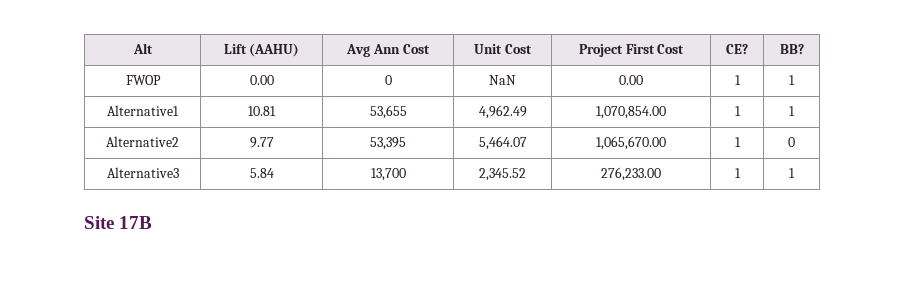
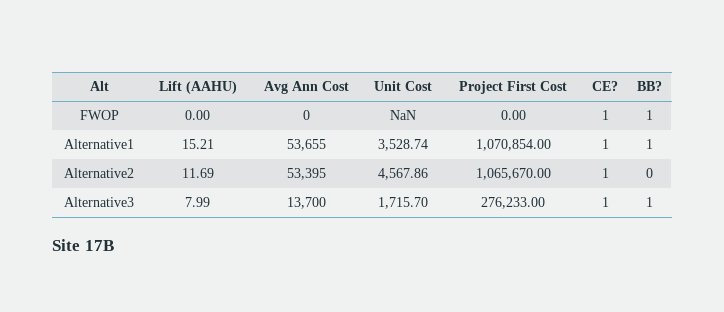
[248,106,276,116] 10.81 -> [181,139,214,149] 15.21
[478,105,527,119] 4,962.49 -> [378,139,428,151] 3,528.74
[249,137,274,148] 9.77 -> [181,168,214,178] 11.69
[478,136,527,150] 5,464.07 -> [378,168,428,180] 4,567.86
[249,168,274,178] 5.84 -> [185,197,210,207] 7.99
[479,168,526,181] 2,345.52 -> [378,197,428,209] 1,715.70

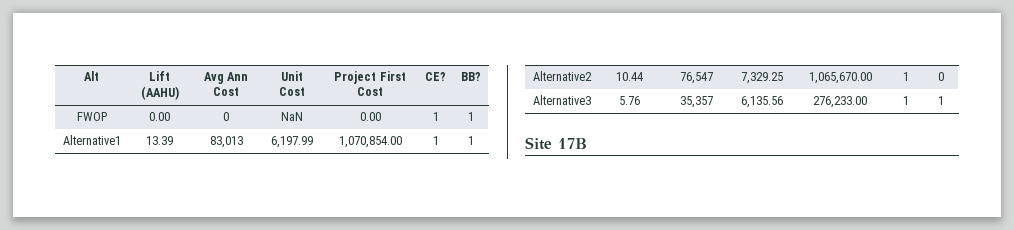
[181,139,214,149] [286,139,326,151] [378,139,428,151] 15.21 | 53,655 | 3,528.74 -> [146,136,173,145] [209,136,243,148] [270,136,313,148] 13.39 | 83,013 | 6,197.99
[181,168,214,178] [286,168,326,180] [378,168,428,180] 11.69 | 53,395 | 4,567.86 -> [616,72,643,81] [679,72,713,84] [740,72,783,84] 10.44 | 76,547 | 7,329.25
[185,197,210,207] [286,197,326,209] [378,197,428,209] 7.99 | 13,700 | 1,715.70 -> [619,96,640,105] [679,96,713,108] [740,96,783,108] 5.76 | 35,357 | 6,135.56

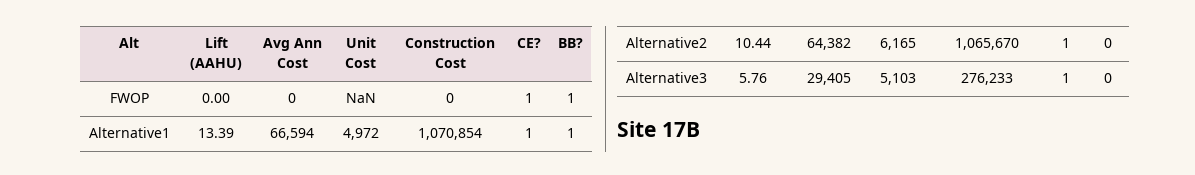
[334,71,406,84] Project First -> [405,37,495,48] Construction
[359,112,381,121] 0.00 -> [446,93,454,103] 0
[209,136,243,148] [270,136,313,148] [338,136,402,148] 83,013 | 6,197.99 | 1,070,854.00 -> [270,128,314,140] [342,128,379,140] [418,128,482,140] 66,594 | 4,972 | 1,070,854
[679,72,713,84] [740,72,783,84] [808,72,872,84] 76,547 | 7,329.25 | 1,065,670.00 -> [807,38,851,50] [879,38,916,50] [955,38,1019,50] 64,382 | 6,165 | 1,065,670
[679,96,713,108] [740,96,783,108] [813,96,867,108] [902,96,909,105] [938,96,944,105] 35,357 | 6,135.56 | 276,233.00 | 1 | 1 -> [807,73,851,85] [879,73,916,85] [961,73,1013,85] [1062,73,1070,83] [1103,73,1112,83] 29,405 | 5,103 | 276,233 | 1 | 0

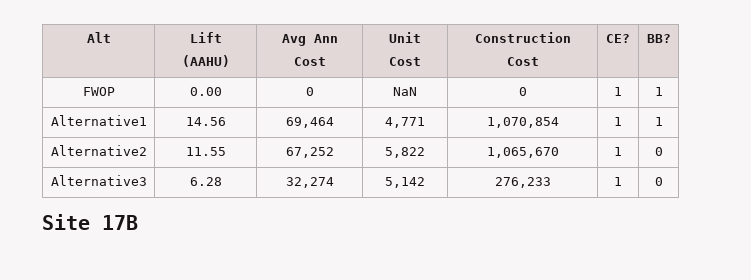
[198,128,234,138] [270,128,314,140] [342,128,379,140] 13.39 | 66,594 | 4,972 -> [185,117,226,126] [285,117,334,128] [385,117,426,128] 14.56 | 69,464 | 4,771
[735,38,771,48] [807,38,851,50] [879,38,916,50] 10.44 | 64,382 | 6,165 -> [185,147,226,156] [285,147,334,158] [385,147,426,158] 11.55 | 67,252 | 5,822
[739,73,767,83] [807,73,851,85] [879,73,916,85] 5.76 | 29,405 | 5,103 -> [189,177,222,186] [285,177,334,188] [385,177,426,188] 6.28 | 32,274 | 5,142

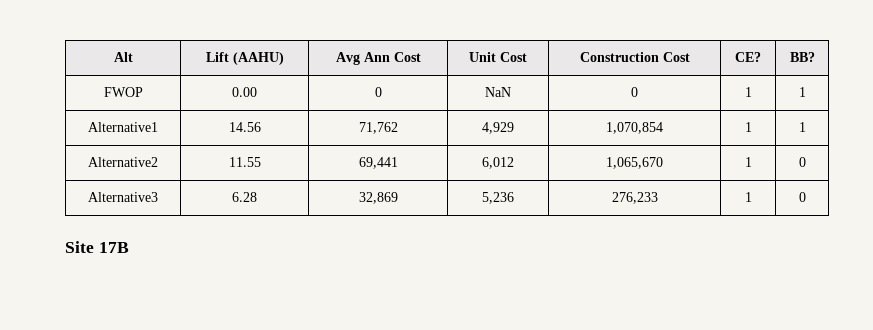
[285,117,334,128] [385,117,426,128] 69,464 | 4,771 -> [358,122,398,134] [482,122,514,134] 71,762 | 4,929
[285,147,334,158] [385,147,426,158] 67,252 | 5,822 -> [358,157,398,169] [482,157,514,169] 69,441 | 6,012
[285,177,334,188] [385,177,426,188] 32,274 | 5,142 -> [358,192,398,204] [482,192,514,204] 32,869 | 5,236

